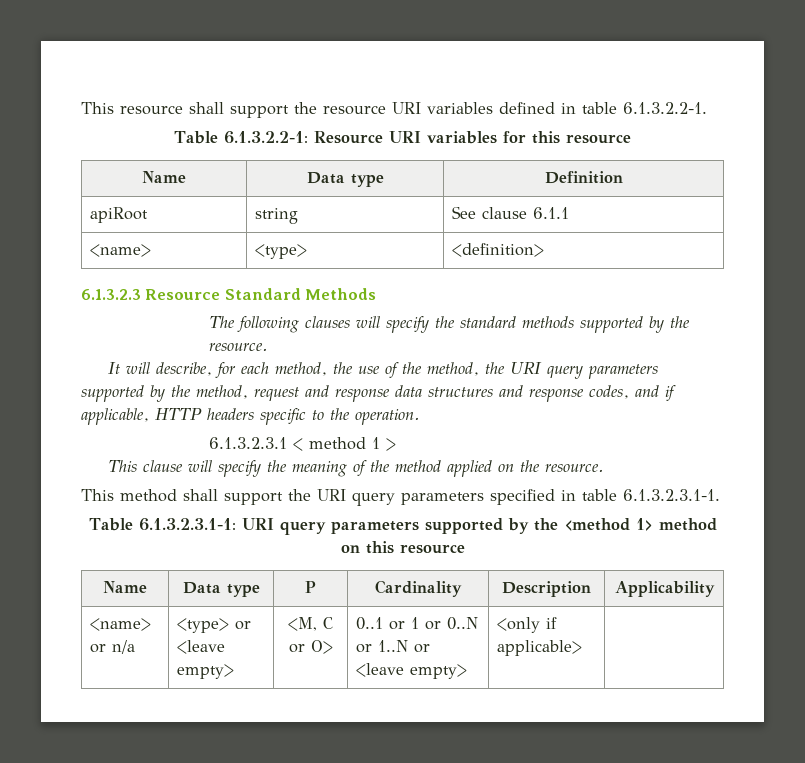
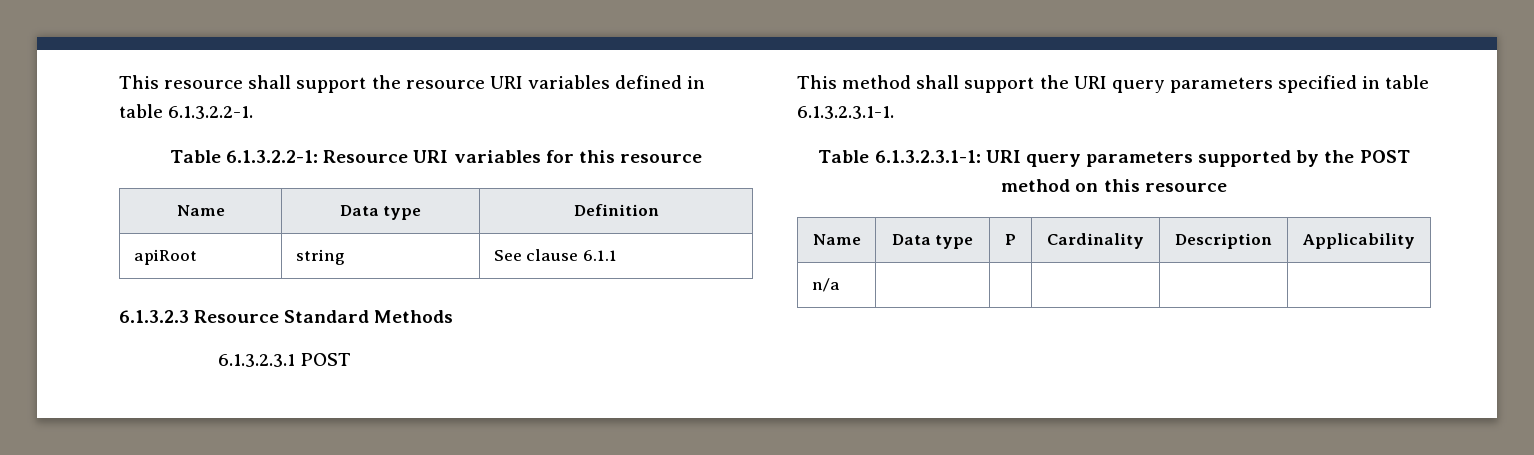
[90,244,152,257] [255,244,308,259] [452,243,545,257] // <name> | <type> | <definition> -> (617, 255) none
[209,316,691,333] [209,343,269,351] [108,362,659,379] [81,385,676,402] [81,408,420,425] [209,437,397,451] [108,460,605,477] The following clauses will specify the standard methods supported by the resource. // It will describe, for each method, the use of the method, the URI query parameters supported by the method, request and response data structures and response codes, and if applicable, HTTP headers specific to the operation. // 6.1.3.2.3.1 < method 1 > // This clause will specify the meaning of the method applied on the resource. -> [218,353,352,367] 6.1.3.2.3.1 POST
[563,518,653,531] <method 1> -> [1359,150,1410,163] POST
[90,618,152,631] [90,644,107,653] <name> or -> (1415, 241) none
[177,618,252,633] [177,640,226,654] [177,664,235,679] [288,617,333,631] [288,640,333,654] [356,617,479,630] [356,640,431,653] [356,663,468,679] [497,617,558,633] [497,640,583,656] <type> or <leave empty> | <M, C or O> | 0..1 or 1 or 0..N or 1..N or <leave empty> | <only if applicable> -> (840, 285) | | |

